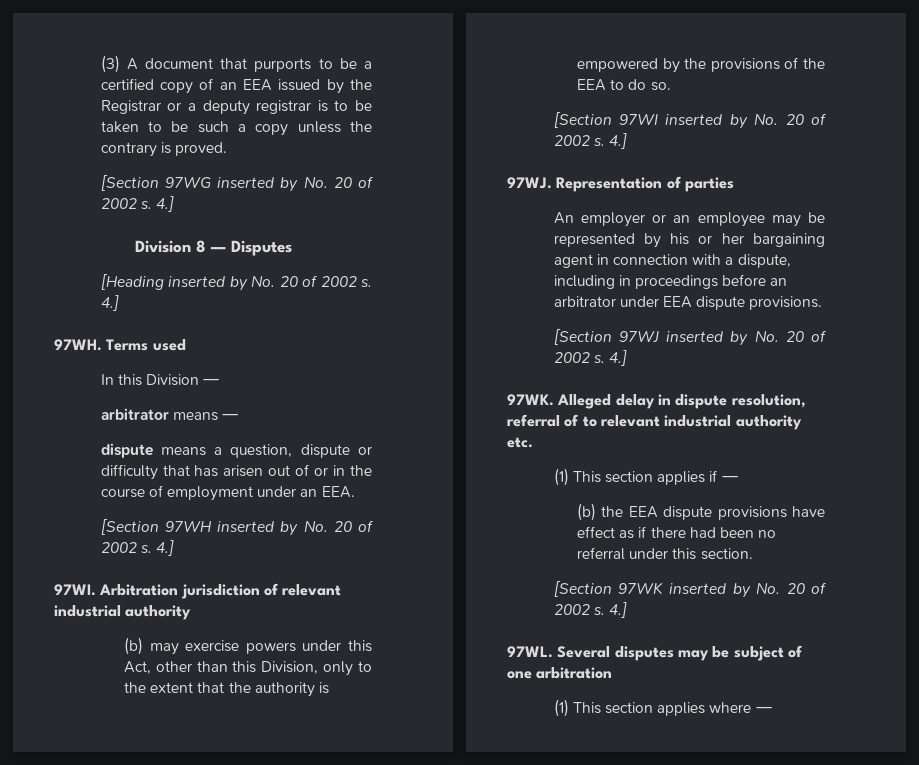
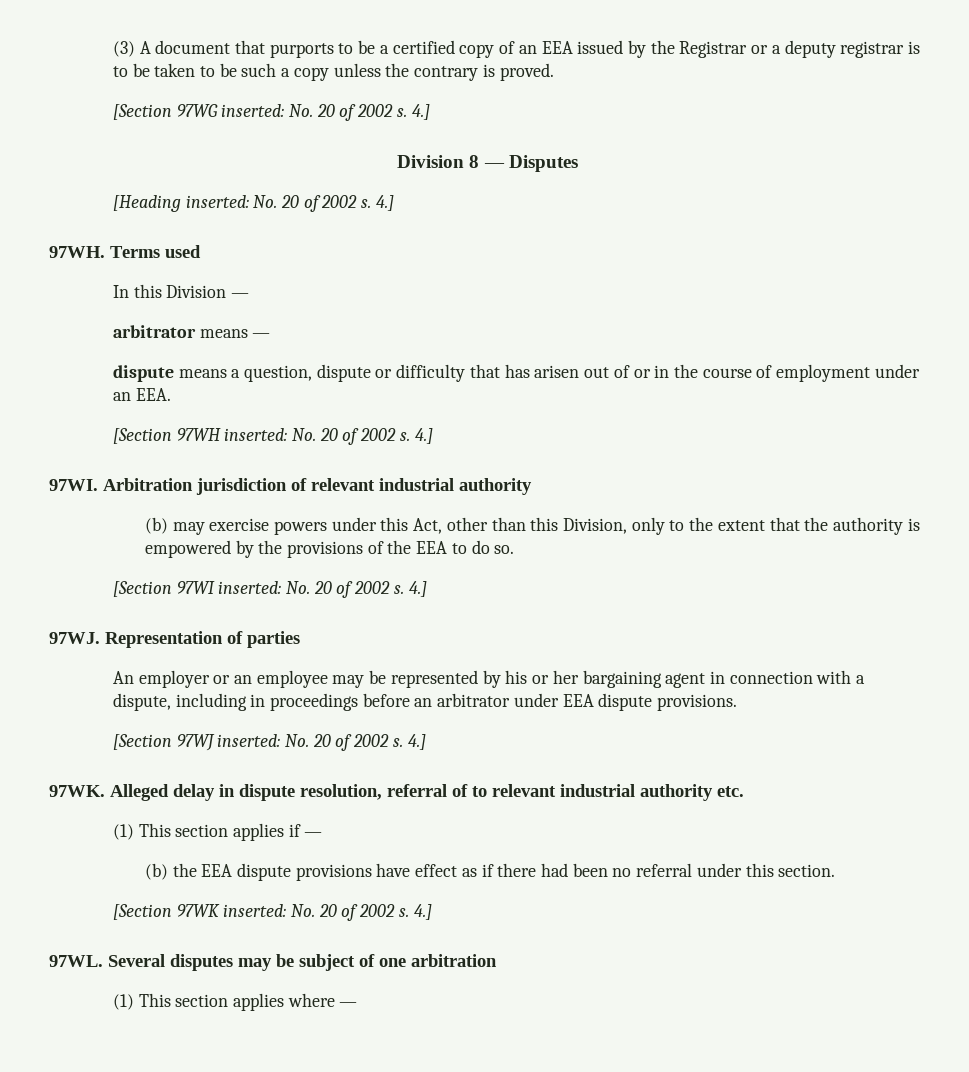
[217,177,299,192] inserted by -> [221,104,285,117] inserted:
[168,276,248,291] inserted by -> [185,195,249,208] inserted:
[217,521,299,536] inserted by -> [224,428,288,441] inserted:
[665,114,748,129] inserted by -> [218,581,282,594] inserted:
[666,331,749,346] inserted by -> [217,734,281,747] inserted:
[669,583,751,598] inserted by -> [223,904,287,917] inserted:

